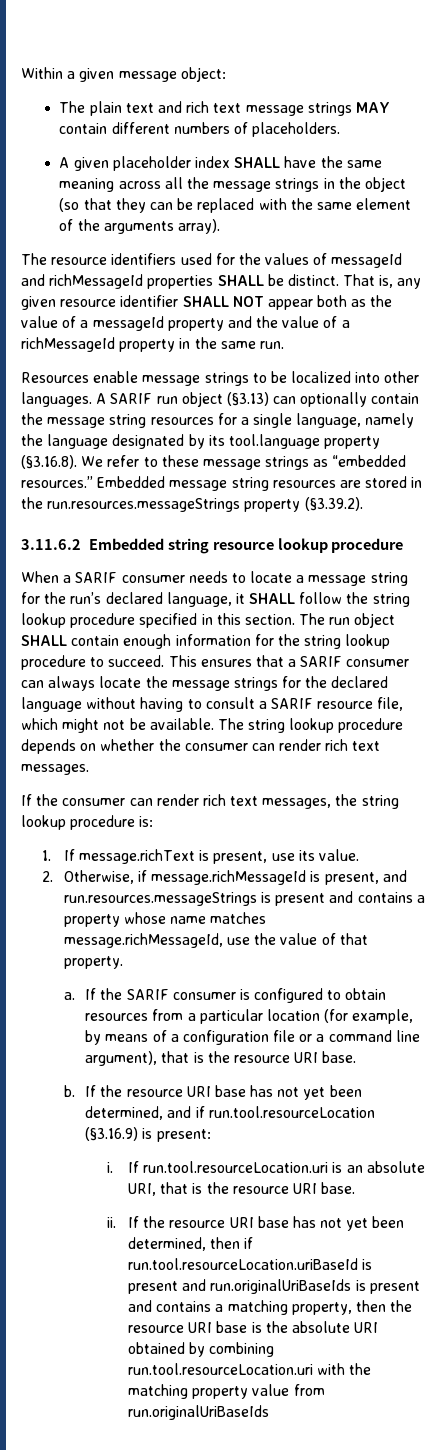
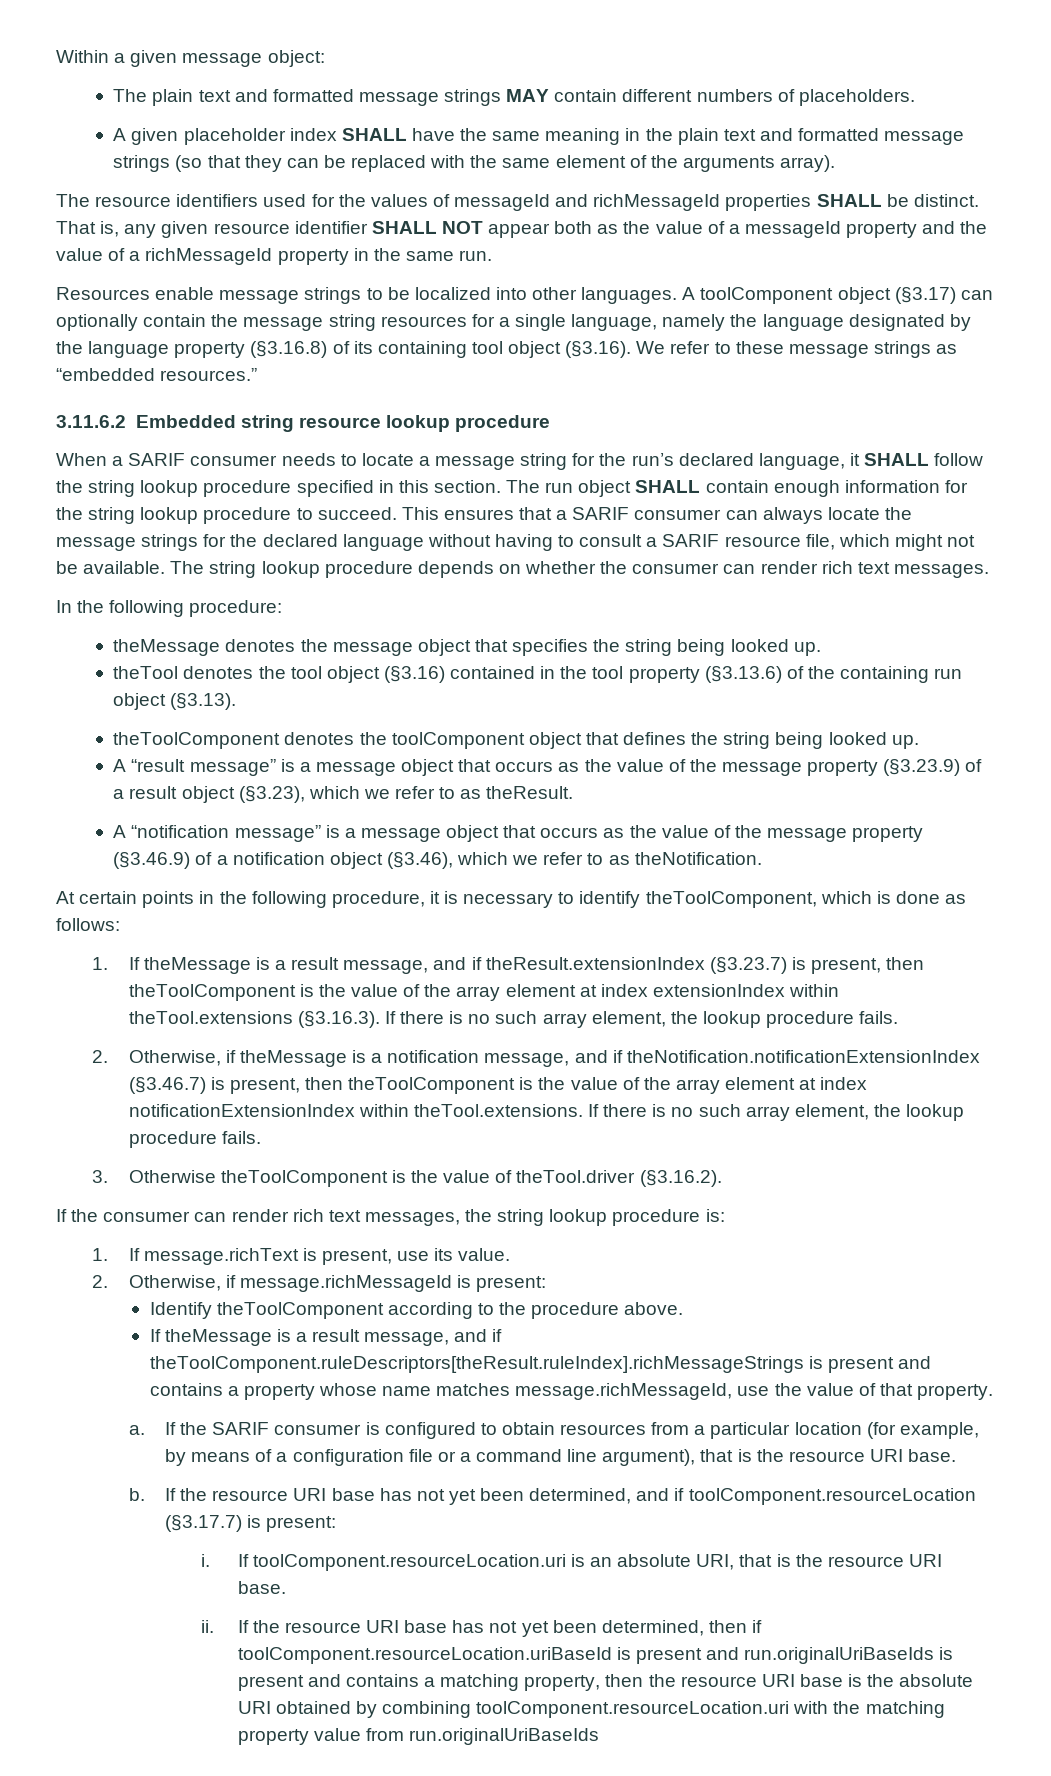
[186,101,242,113] rich text -> [272,89,354,102] formatted
[118,177,406,192] across all the message strings in the object -> [625,128,965,145] [113,155,171,172] in the plain text and formatted message strings
[110,392,269,407] SARIF run object (§3.13) -> [700,287,956,304] toolComponent object (§3.17)
[208,434,381,449] [21,455,77,469] its tool.language property (§3.16.8). -> [56,341,632,358] the language property (§3.16.8) of its containing tool object (§3.16).
[97,476,423,491] [21,497,363,512] Embedded message string resources are stored in the run.resources.messageStrings property (§3.39.2). -> (258, 374) none
(89, 769) none -> [56,600,283,617] [113,639,821,656] [113,666,963,683] [113,693,237,710] [113,732,919,749] [113,759,983,776] [113,786,574,803] [113,825,924,842] [113,852,762,869] [56,891,967,908] [56,918,120,931] [92,957,925,974] [128,984,840,1001] [128,1011,899,1028] [92,1050,980,1067] [128,1077,868,1094] [128,1104,965,1121] [128,1131,261,1148] [92,1170,722,1187] // In the following procedure: // theMessage denotes the message object that specifies the string being looked up. // theTool denotes the tool object (§3.16) contained in the tool property (§3.13.6) of the containing run object (§3.13). // theToolComponent denotes the toolComponent object that defines the string being looked up. // A “result message” is a message object that occurs as the value of the message property (§3.23.9) of a result object (§3.23), which we refer to as theResult. // A “notification message” is a message object that occurs as the value of the message property (§3.46.9) of a notification object (§3.46), which we refer to as theNotification. // At certain points in the following procedure, it is necessary to identify theToolComponent, which is done as follows: // 1. If theMessage is a result message, and if theResult.extensionIndex (§3.23.7) is present, then theToolComponent is the value of the array element at index extensionIndex within theTool.extensions (§3.16.3). If there is no such array element, the lookup procedure fails. // 2. Otherwise, if theMessage is a notification message, and if theNotification.notificationExtensionIndex (§3.46.7) is present, then theToolComponent is the value of the array element at index notificationExtensionIndex within theTool.extensions. If there is no such array element, the lookup procedure fails. // 3. Otherwise theToolComponent is the value of theTool.driver (§3.16.2).
[324,870,407,885] [63,892,257,906] present, and run.resources.messageStrings -> [476,1276,547,1292] [149,1302,684,1319] [149,1329,503,1346] [149,1356,804,1373] present: // Identify theToolComponent according to the procedure above. // If theMessage is a result message, and if theToolComponent.ruleDescriptors[theResult.ruleIndex].richMessageStrings
[208,1106,375,1118] [85,1127,139,1141] run.tool.resourceLocation (§3.16.9) -> [688,1488,976,1505] [165,1515,243,1532] toolComponent.resourceLocation (§3.17.7)
[143,1161,329,1173] run.tool.resourceLocation.uri -> [252,1554,566,1571] toolComponent.resourceLocation.uri
[127,1258,358,1270] run.tool.resourceLocation.uriBaseId -> [237,1647,612,1664] toolComponent.resourceLocation.uriBaseId
[127,1363,313,1375] run.tool.resourceLocation.uri -> [476,1701,790,1718] toolComponent.resourceLocation.uri

